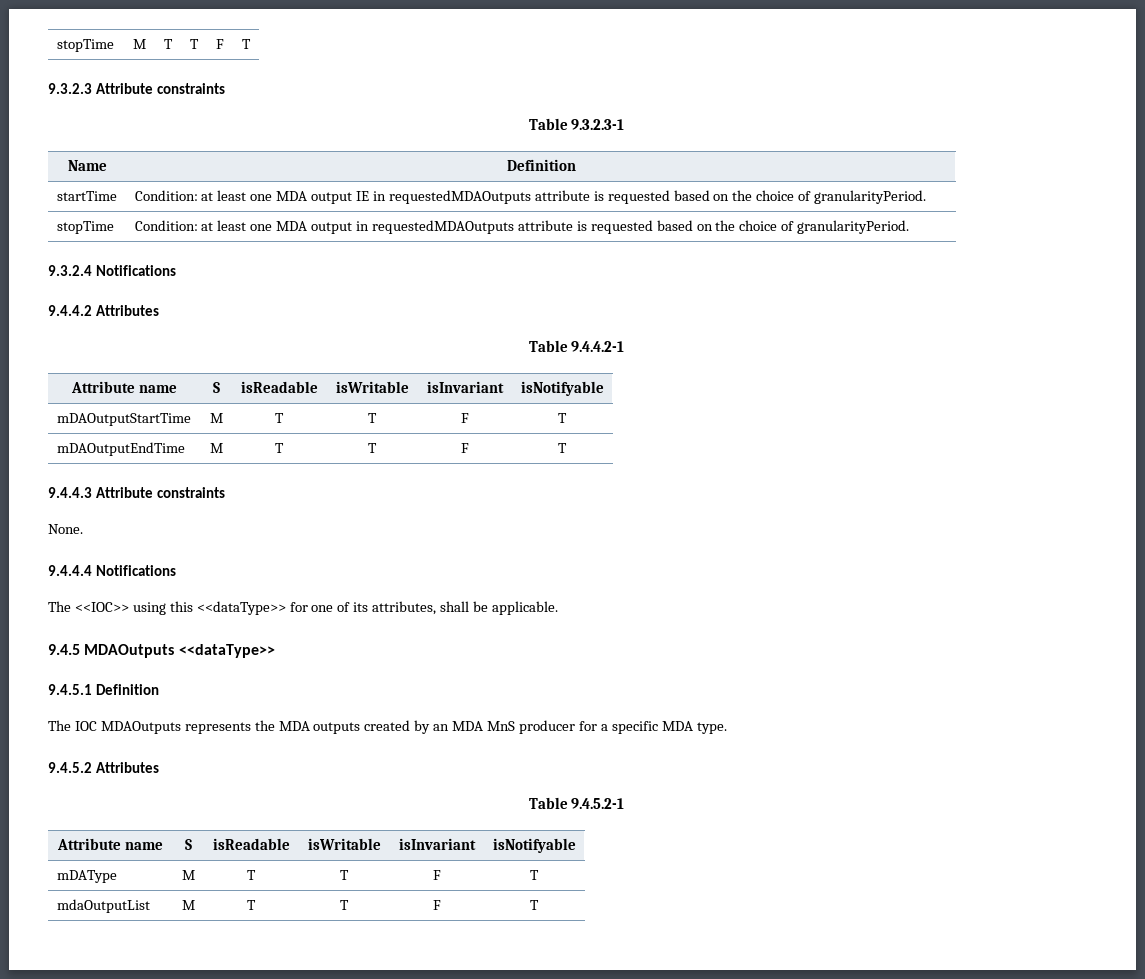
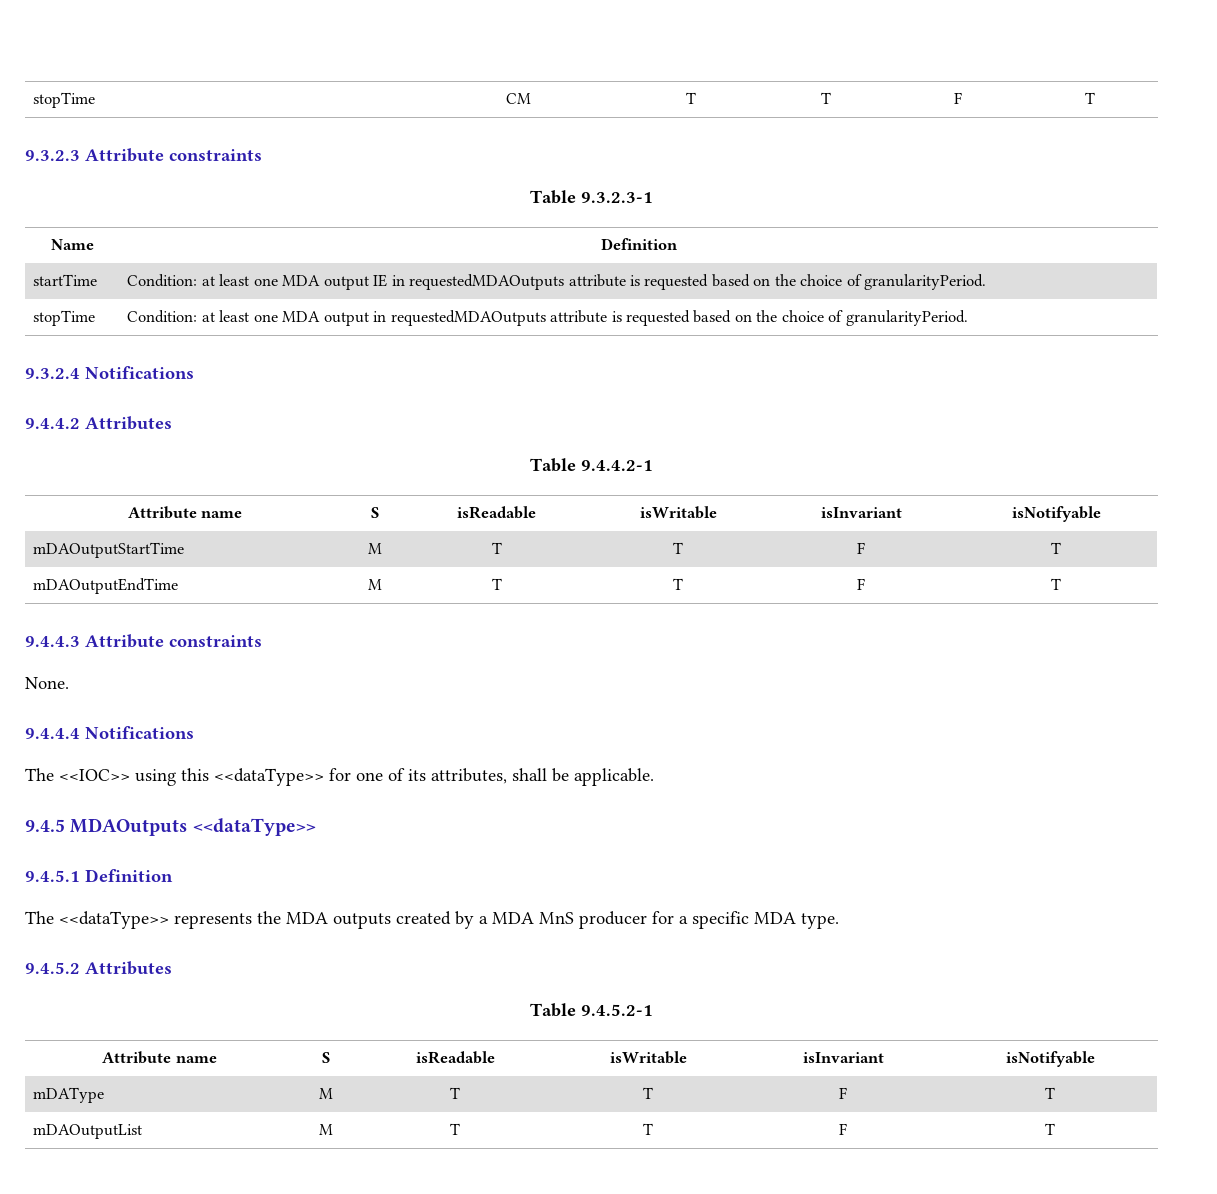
[56,39,114,52] [132,39,146,49] stopTime | M -> [33,92,96,108] [505,93,531,104] stopTime | CM
[74,721,181,734] IOC MDAOutputs -> [59,911,169,929] <<dataType>>
[433,724,450,731] an -> [479,916,488,924] a
[56,899,150,913] mdaOutputList -> [33,1124,143,1139] mDAOutputList

